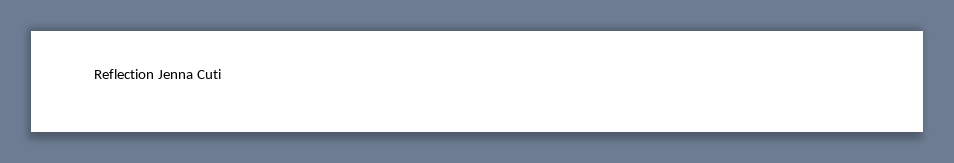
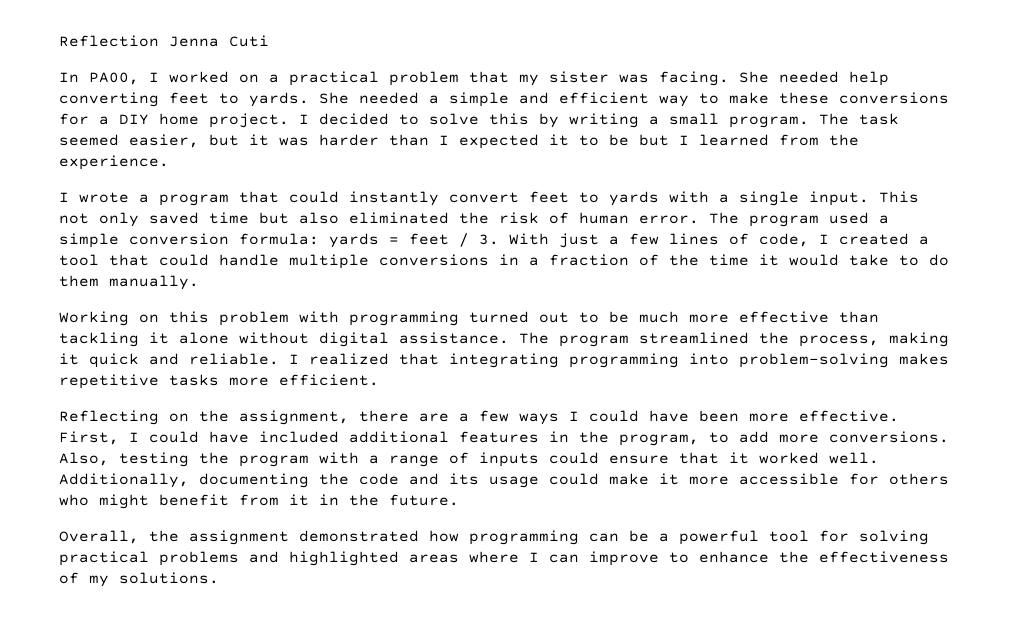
(221, 74) none -> [59,71,889,86] [59,92,949,107] [59,113,899,128] [59,134,859,149] [59,155,169,170] [59,191,919,206] [59,212,889,227] [59,233,929,248] [59,254,949,269] [59,275,199,290] [59,311,879,326] [59,332,949,347] [59,353,949,368] [59,374,379,389] [59,410,899,425] [59,431,949,446] [59,452,879,467] [59,473,949,488] [59,494,459,509] [59,530,929,545] [59,551,949,566] [59,572,219,587] // In PA00, I worked on a practical problem that my sister was facing. She needed help converting feet to yards. She needed a simple and efficient way to make these conversions for a DIY home project. I decided to solve this by writing a small program. The task seemed easier, but it was harder than I expected it to be but I learned from the experience. // I wrote a program that could instantly convert feet to yards with a single input. This not only saved time but also eliminated the risk of human error. The program used a simple conversion formula: yards = feet / 3. With just a few lines of code, I created a tool that could handle multiple conversions in a fraction of the time it would take to do them manually. // Working on this problem with programming turned out to be much more effective than tackling it alone without digital assistance. The program streamlined the process, making it quick and reliable. I realized that integrating programming into problem-solving makes repetitive tasks more efficient. // Reflecting on the assignment, there are a few ways I could have been more effective. First, I could have included additional features in the program, to add more conversions. Also, testing the program with a range of inputs could ensure that it worked well. Additionally, documenting the code and its usage could make it more accessible for others who might benefit from it in the future. // Overall, the assignment demonstrated how programming can be a powerful tool for solving practical problems and highlighted areas where I can improve to enhance the effectiveness of my solutions.

